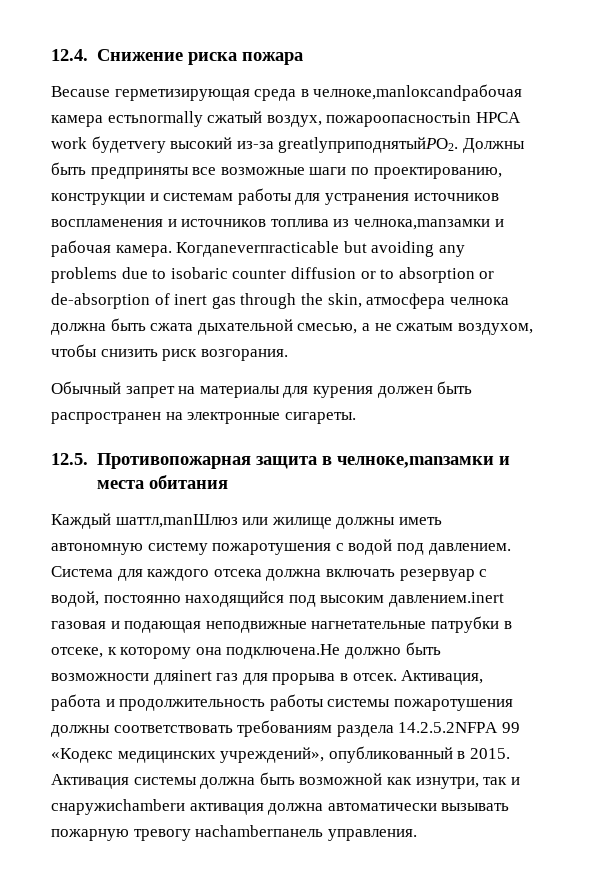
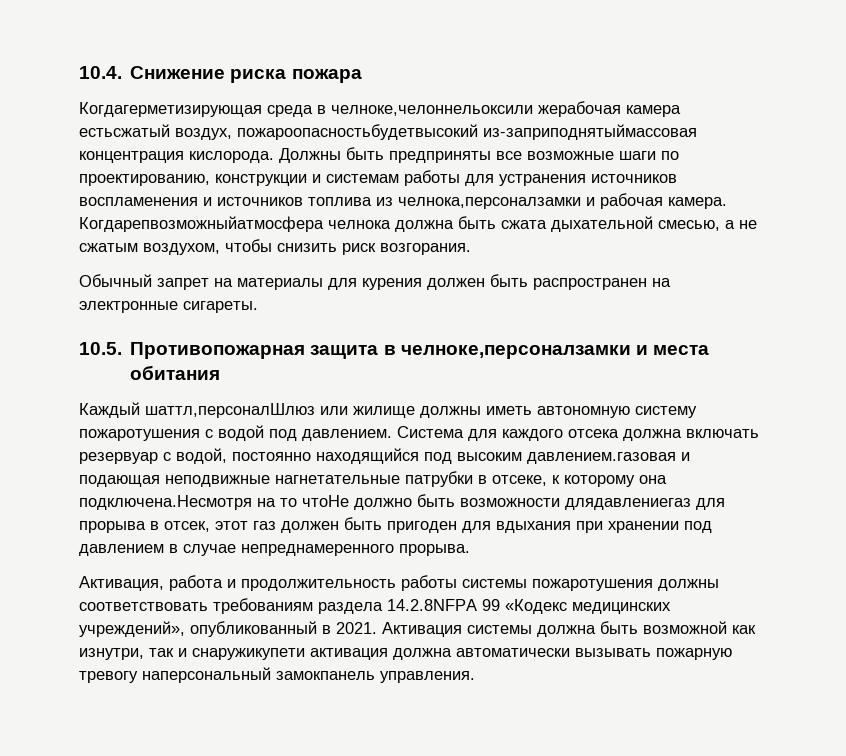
[51,49,88,61] 12.4. -> [79,66,122,79] 10.4.
[51,84,523,101] [51,111,521,127] [51,136,459,153] Because герметизирующая среда в челноке,manlоксandрабочая камера естьnormally сжатый воздух, пожароопасностьin HPCA work будетvery высокий из-за greatlyприподнятыйPO2. -> [79,101,681,117] [79,124,697,140] [79,151,274,163] Когдагерметизирующая среда в челноке,челоннельоксили жерабочая камера естьсжатый воздух, пожароопасностьбудетвысокий из-заприподнятыймассовая концентрация кислорода.
[353,219,490,230] челнока,manзамки -> [398,197,581,209] челнока,персоналзамки
[176,241,465,257] [51,267,495,283] [51,293,446,309] Когдаneverпracticable but avoiding any problems due to isobaric counter diffusion or to absorption or de-absorption of inert gas through the skin, атмосфера -> [79,216,324,232] Когдарепвозможныйатмосфера
[51,453,88,465] 12.5. -> [79,342,122,355] 10.5.
[336,456,494,468] челноке,manзамки -> [400,345,631,359] челноке,персоналзамки
[115,514,238,528] шаттл,manШлюз -> [145,403,315,418] шаттл,персоналШлюз
[388,592,504,607] [51,621,106,629] давлением.inert газовая -> [527,452,676,464] давлением.газовая
[226,644,341,659] подключена.Не -> [79,495,349,510] подключена.Несмотря на то чтоНе
[153,670,239,685] дляinert газ -> [565,498,691,510] длядавлениегаз
[352,673,397,681] отсек. -> [164,517,712,533] [79,544,470,556] отсек, этот газ должен быть пригоден для вдыхания при хранении под давлением в случае непреднамеренного прорыва. //
[398,722,499,733] 14.2.5.2NFPA -> [387,599,477,611] 14.2.8NFPA
[469,748,510,759] 2015. -> [336,622,377,634] 2021.
[51,799,185,815] снаружиchamberи -> [192,648,305,660] снаружикупети
[195,825,324,837] наchamberпанель -> [142,667,375,683] наперсональный замокпанель

